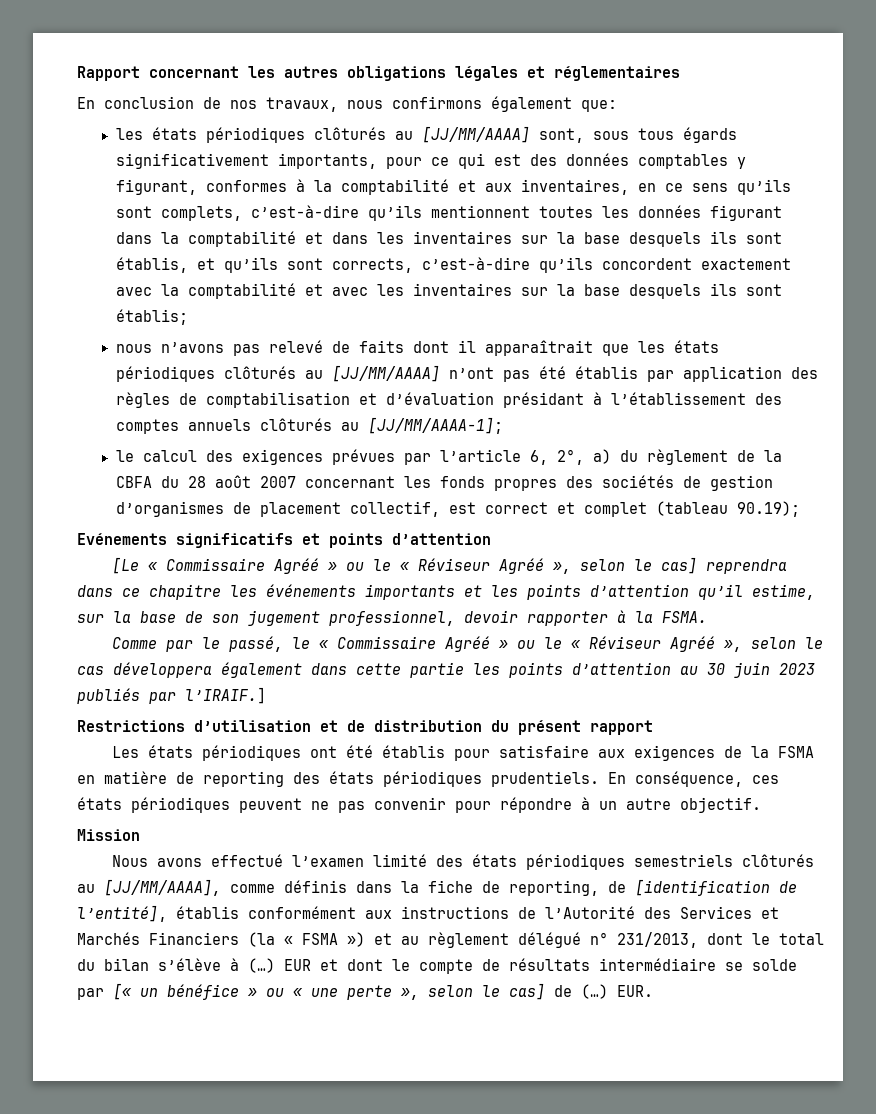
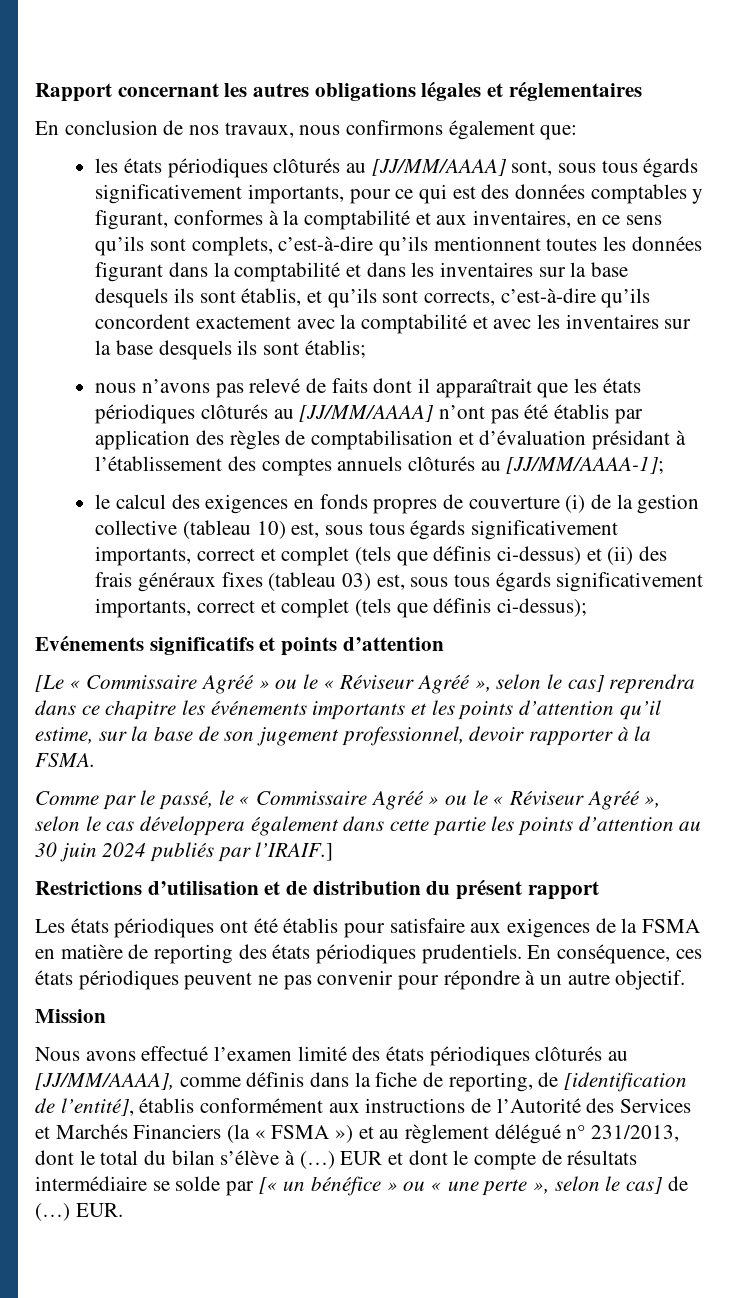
[331,449,782,465] [115,475,773,491] [115,501,800,517] prévues par l’article 6, 2°, a) du règlement de la CBFA du 28 août 2007 concernant les fonds propres des sociétés de gestion d’organismes de placement collectif, est correct et complet (tableau 90.19); -> [293,494,700,514] [95,520,618,540] [95,546,667,566] [95,572,704,592] [95,598,587,618] en fonds propres de couverture (i) de la gestion collective (tableau 10) est, sous tous égards significativement importants, correct et complet (tels que définis ci-dessus) et (ii) des frais généraux fixes (tableau 03) est, sous tous égards significativement importants, correct et complet (tels que définis ci-dessus);
[779,663,815,675] 2023 -> [102,842,147,857] 2024
[634,854,734,867] semestriels -> (530, 1056) none

